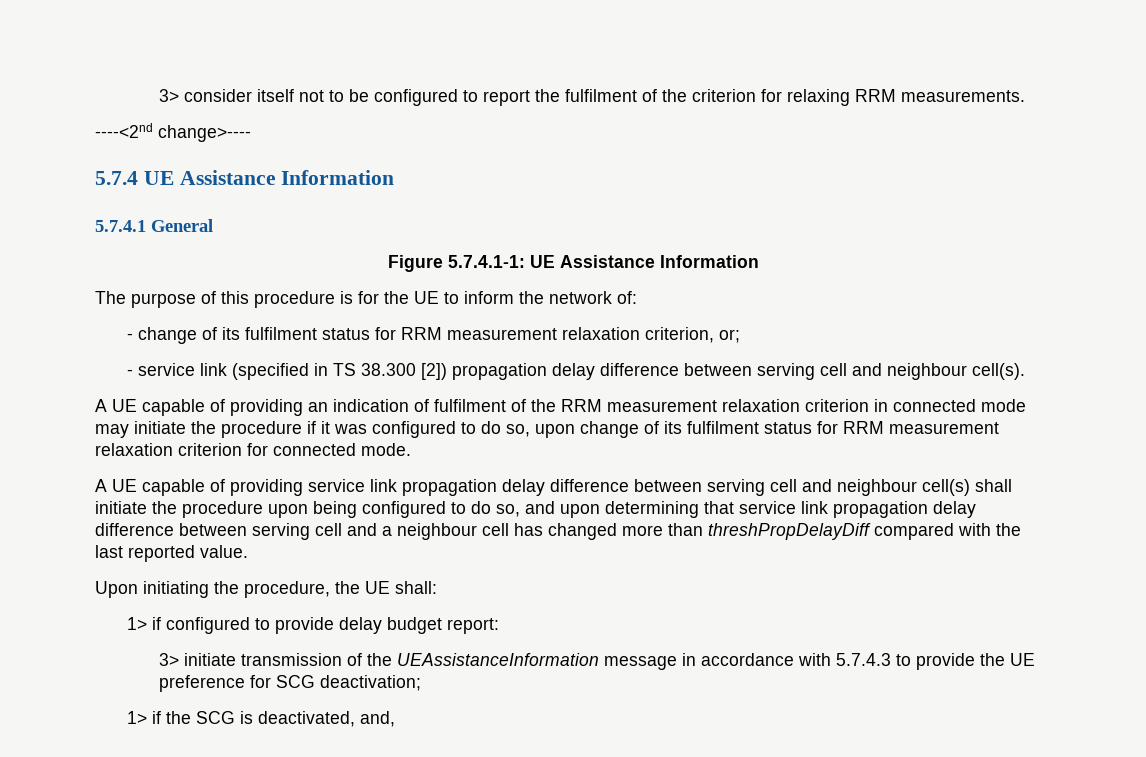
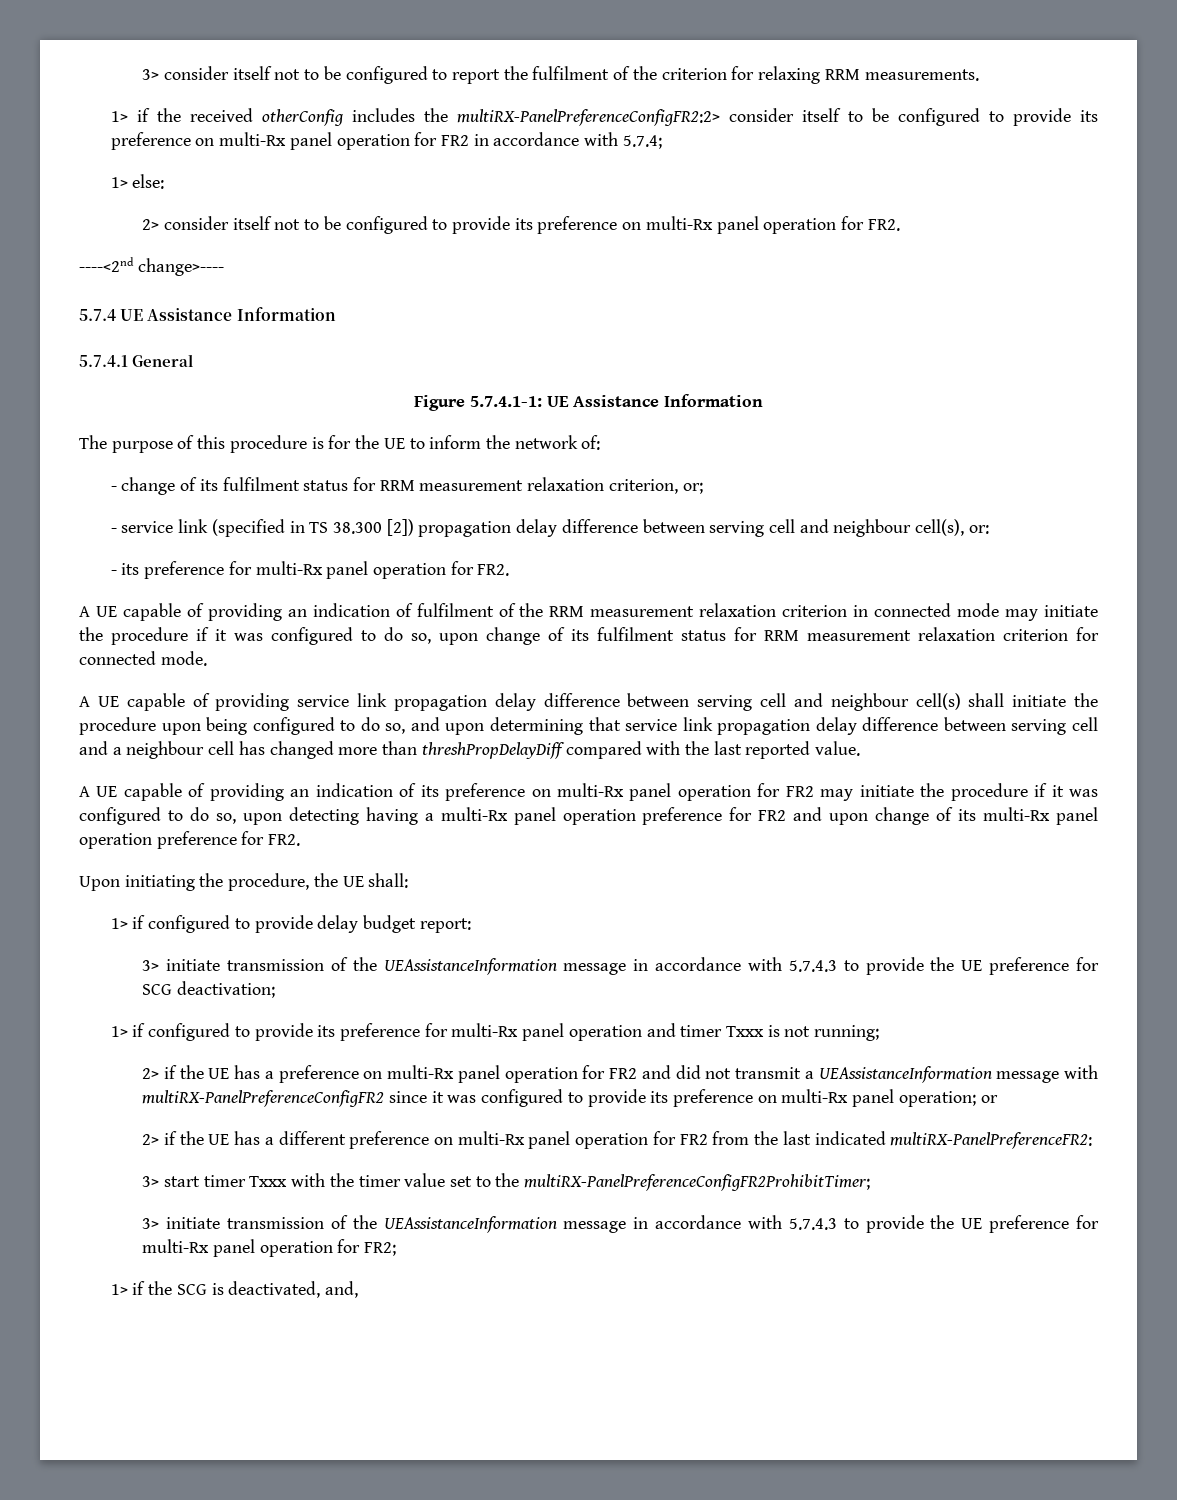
(1026, 96) none -> [110,108,1099,126] [110,132,662,150] [110,174,165,189] [142,216,900,234] // 1> if the received otherConfig includes the multiRX-PanelPreferenceConfigFR2:2> consider itself to be configured to provide its preference on multi-Rx panel operation for FR2 in accordance with 5.7.4; // 1> else: // 2> consider itself not to be configured to provide its preference on multi-Rx panel operation for FR2.
[972,363,1026,380] cell(s). -> [915,519,989,536] [110,561,510,579] cell(s), or: // - its preference for multi-Rx panel operation for FR2.
(248, 551) none -> [79,783,1099,801] [79,807,1099,825] [79,831,301,849] // A UE capable of providing an indication of its preference on multi-Rx panel operation for FR2 may initiate the procedure if it was configured to do so, upon detecting having a multi-Rx panel operation preference for FR2 and upon change of its multi-Rx panel operation preference for FR2.
(422, 683) none -> [110,1023,880,1041] [142,1065,1098,1083] [142,1089,998,1107] [142,1131,1093,1149] [142,1173,871,1191] [142,1215,1100,1233] [142,1239,397,1257] // 1> if configured to provide its preference for multi-Rx panel operation and timer Txxx is not running; // 2> if the UE has a preference on multi-Rx panel operation for FR2 and did not transmit a UEAssistanceInformation message with multiRX-PanelPreferenceConfigFR2 since it was configured to provide its preference on multi-Rx panel operation; or // 2> if the UE has a different preference on multi-Rx panel operation for FR2 from the last indicated multiRX-PanelPreferenceFR2: // 3> start timer Txxx with the timer value set to the multiRX-PanelPreferenceConfigFR2ProhibitTimer; // 3> initiate transmission of the UEAssistanceInformation message in accordance with 5.7.4.3 to provide the UE preference for multi-Rx panel operation for FR2;

